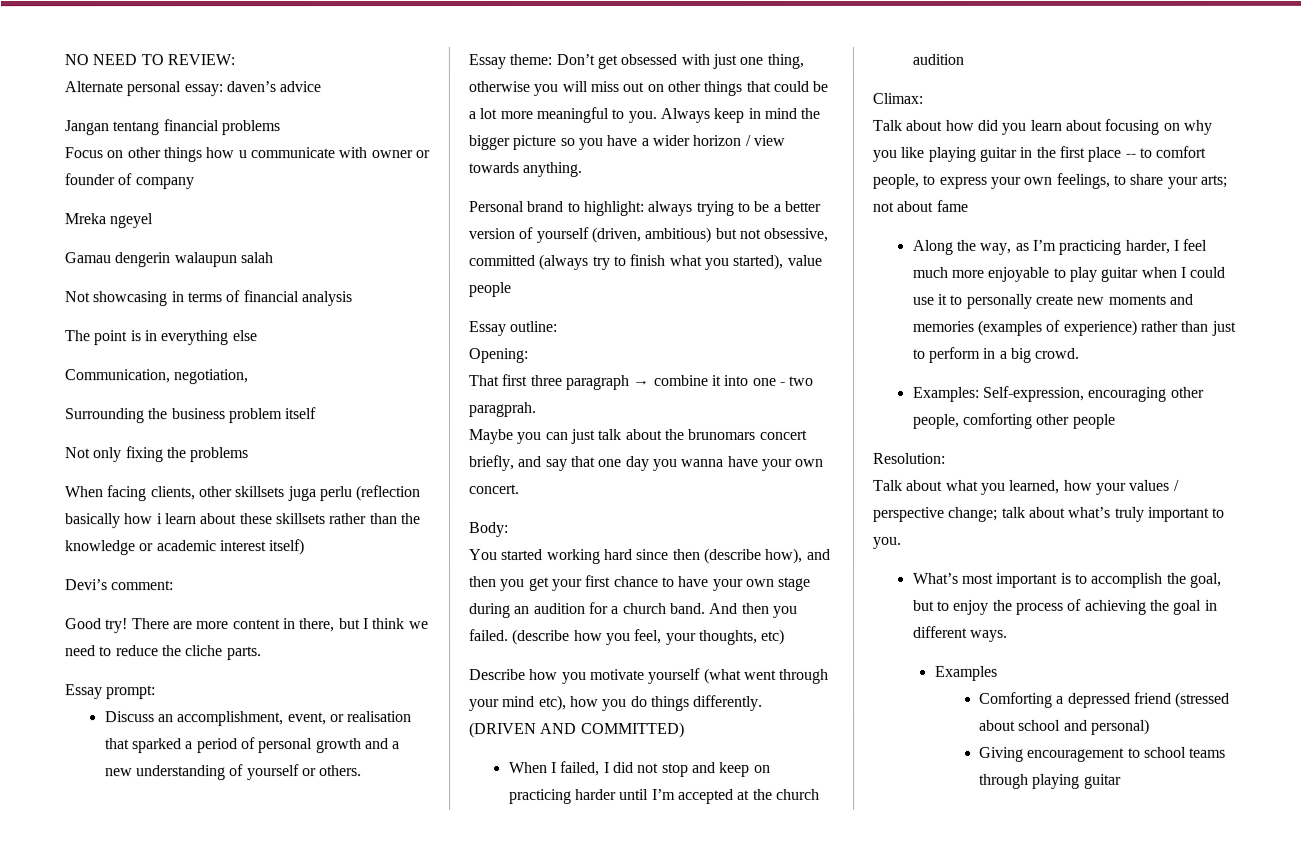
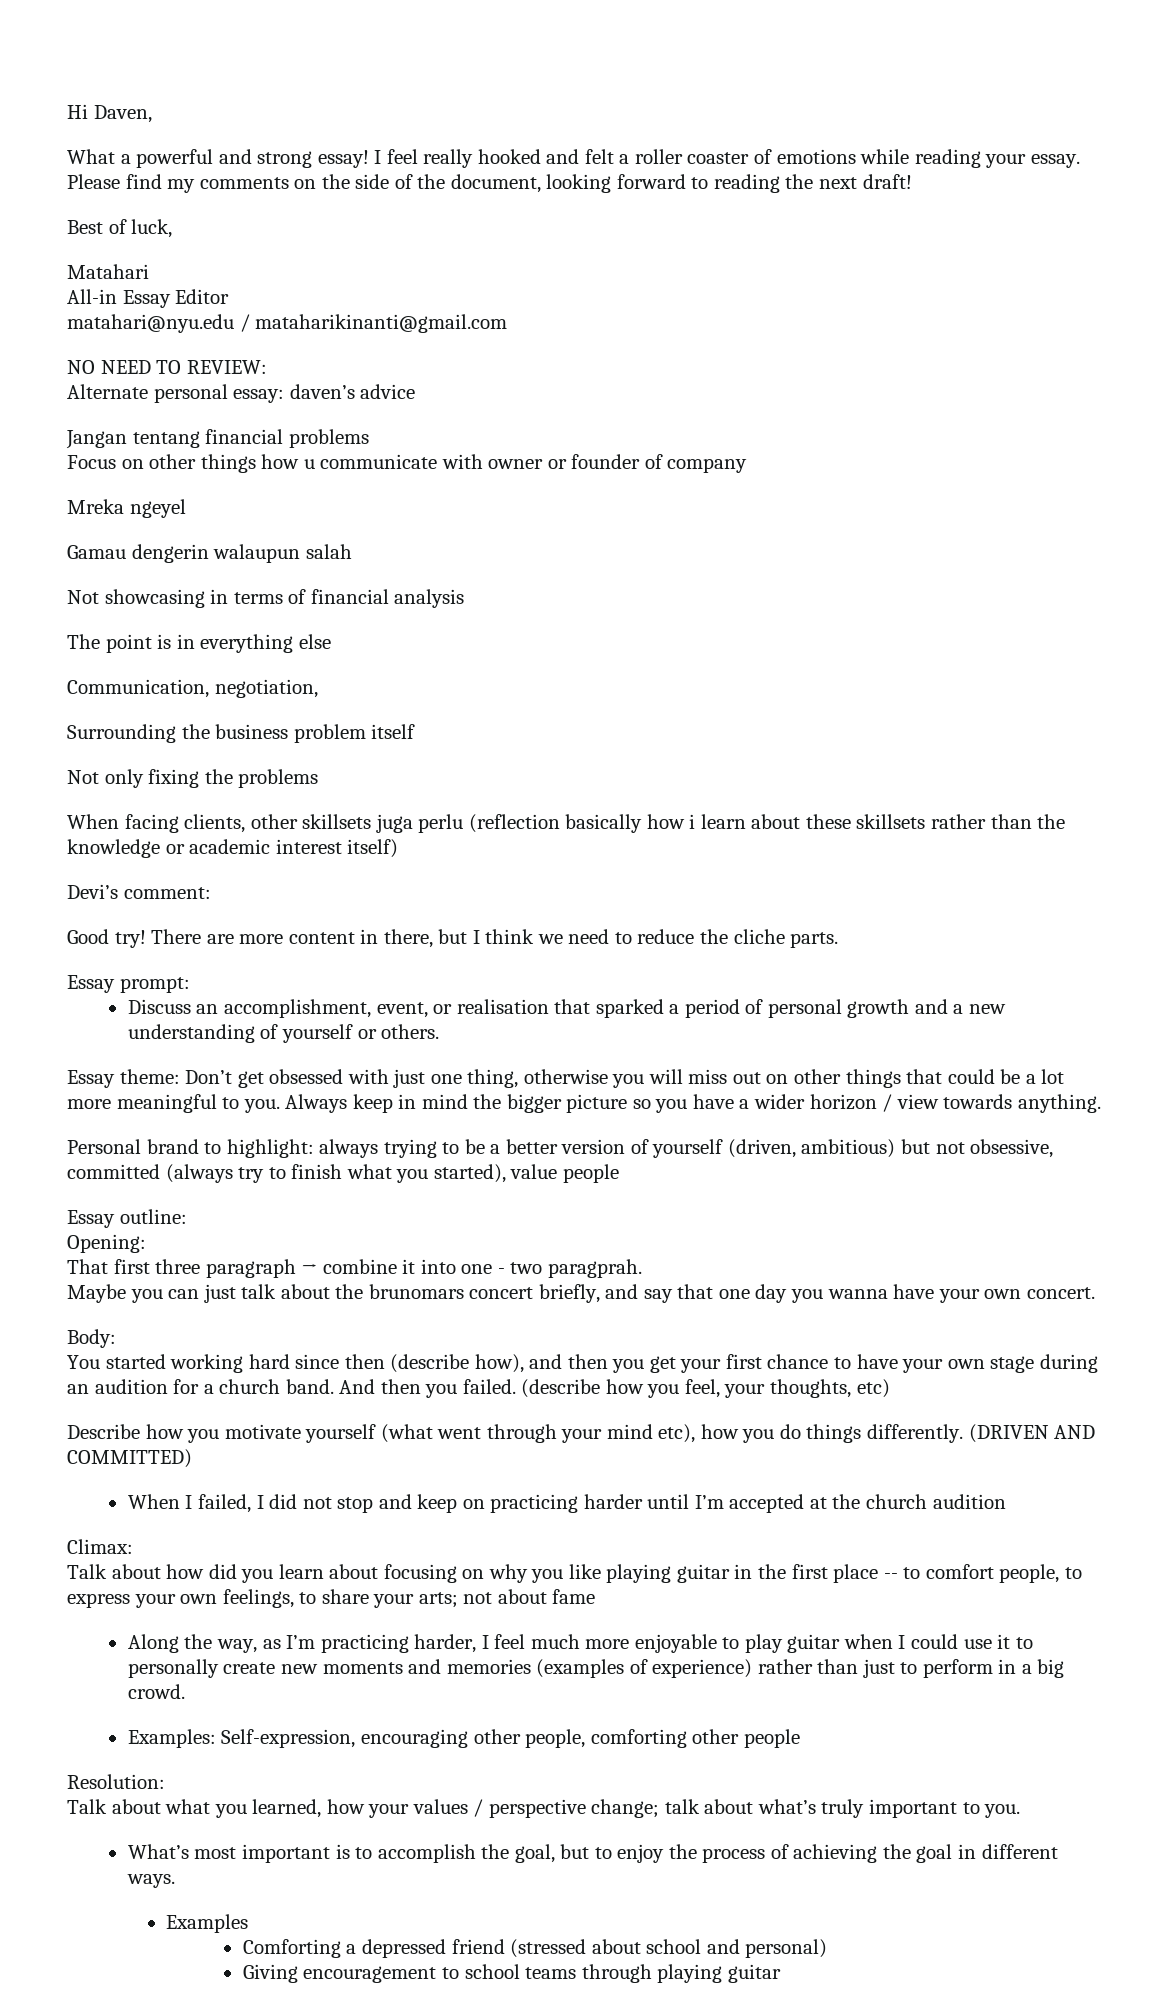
(64, 60) none -> [67,104,152,123] [67,149,1080,168] [67,174,912,193] [67,219,173,238] [67,264,149,279] [67,289,230,308] [67,314,508,333] Hi Daven, // What a powerful and strong essay! I feel really hooked and felt a roller coaster of emotions while reading your essay. Please find my comments on the side of the document, looking forward to reading the next draft! // Best of luck, // Matahari // All-in Essay Editor // matahari@nyu.edu / mataharikinanti@gmail.com //

